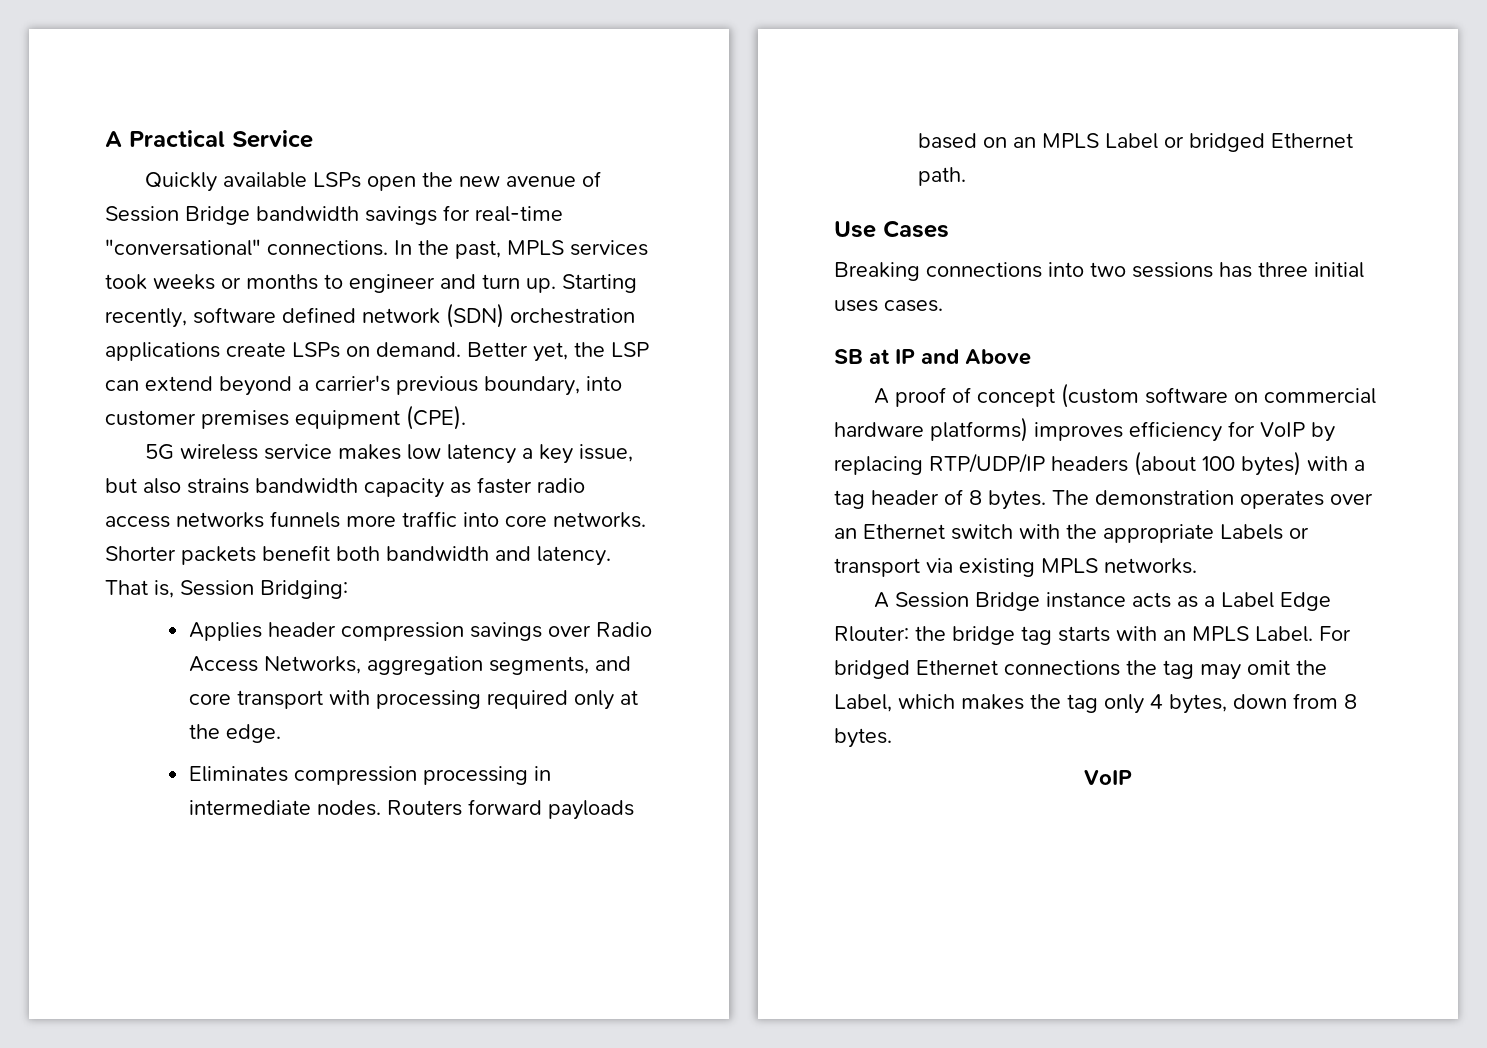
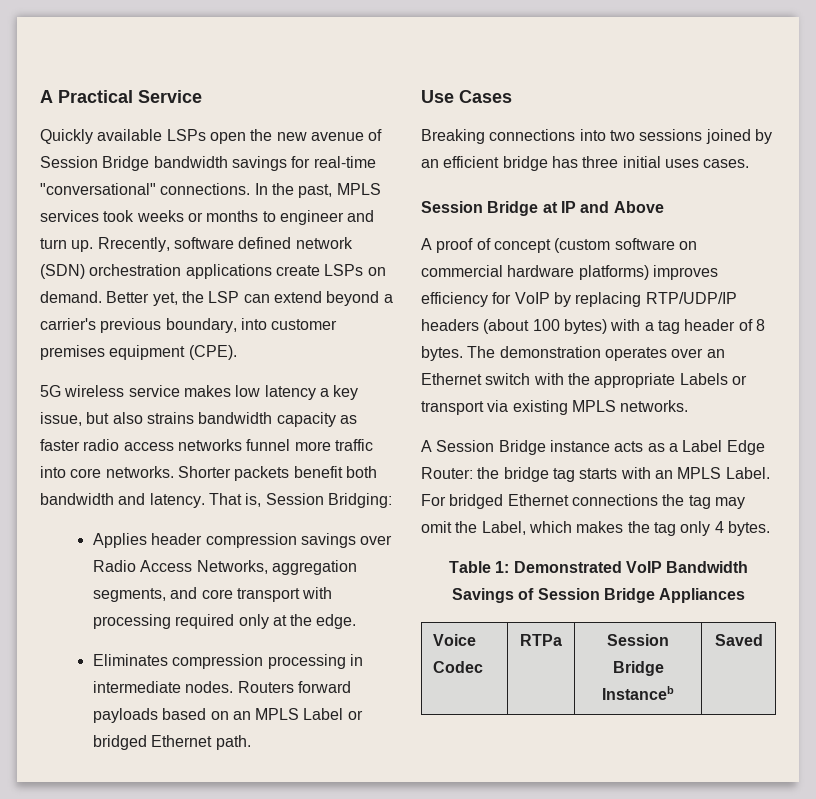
[562,274,637,293] [105,308,187,328] Starting recently, -> [97,237,170,252] Rrecently,
[270,511,340,528] funnels -> [246,439,291,451] funnel
(1213, 270) none -> [705,129,772,144] [421,156,548,171] joined by an efficient bridge
[834,349,863,364] SB -> [421,201,539,216] Session Bridge
[834,626,909,642] Rlouter: -> [421,467,473,479] Router:
[1169,693,1357,714] [834,728,892,748] [1084,770,1132,785] bytes, down from 8 bytes. // VoIP -> [727,521,770,536] [448,561,749,573] [451,588,746,603] [433,634,477,646] [433,661,484,673] [520,634,562,646] [607,634,669,646] [612,661,664,676] [602,686,674,700] [714,634,763,646] bytes. // Table 1: Demonstrated VoIP Bandwidth Savings of Session Bridge Appliances // Voice Codec | RTPa | Session Bridge Instanceb | Saved

